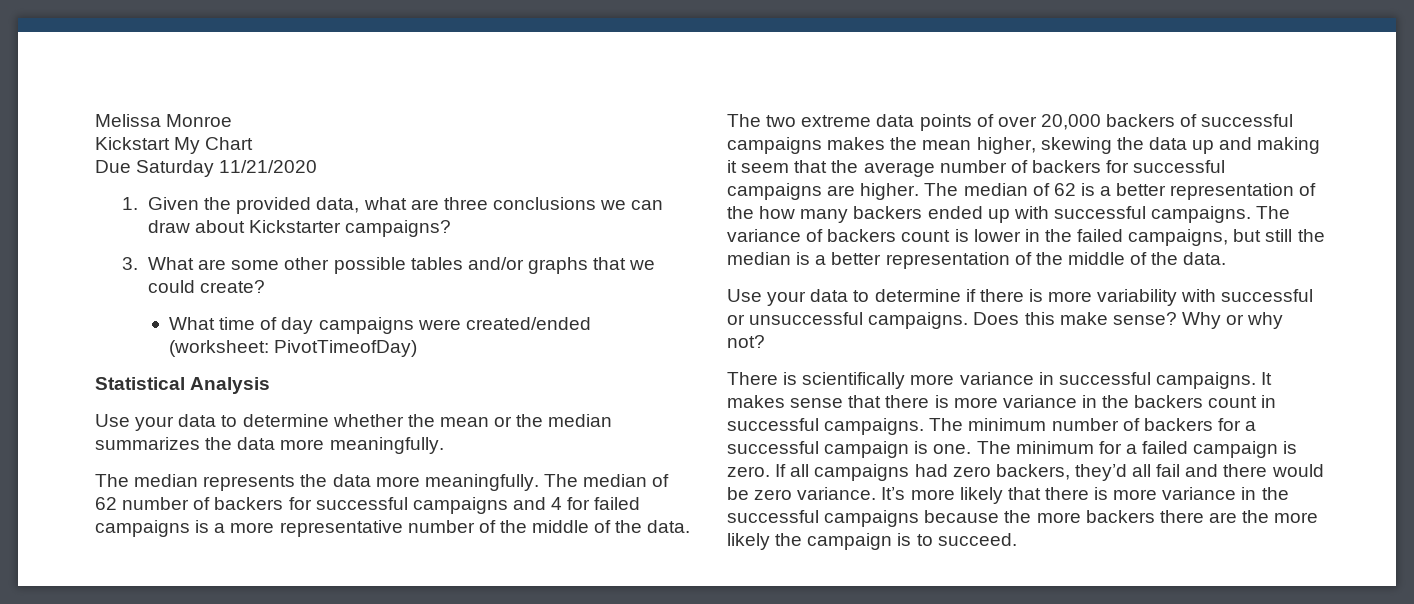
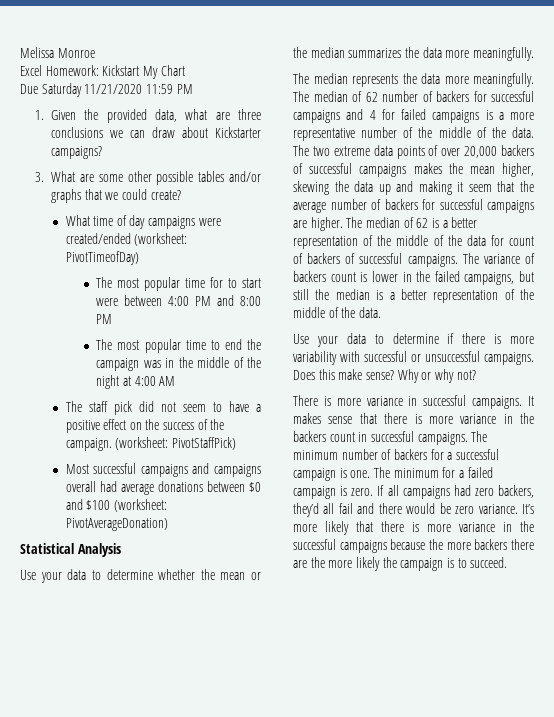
(233, 120) none -> [20,65,99,76] Excel Homework:
(318, 166) none -> [145,84,193,94] 11:59 PM
(418, 348) none -> [96,277,261,291] [96,295,262,306] [96,314,113,324] [96,339,262,353] [96,357,261,371] [96,375,176,389] [65,401,261,415] [65,419,225,433] [65,437,236,451] [65,463,261,477] [65,481,261,495] [65,499,167,512] [65,518,168,531] // The most popular time for to start were between 4:00 PM and 8:00 PM // The most popular time to end the campaign was in the middle of the night at 4:00 AM // The staff pick did not seem to have a positive effect on the success of the campaign. (worksheet: PivotStaffPick) // Most successful campaigns and campaigns overall had average donations between $0 and $100 (worksheet: PivotAverageDonation)
[759,206,1049,223] how many backers ended up with -> [396,235,534,246] [293,253,356,264] middle of the data for count of backers of
[802,372,906,389] scientifically -> (331, 401) none

